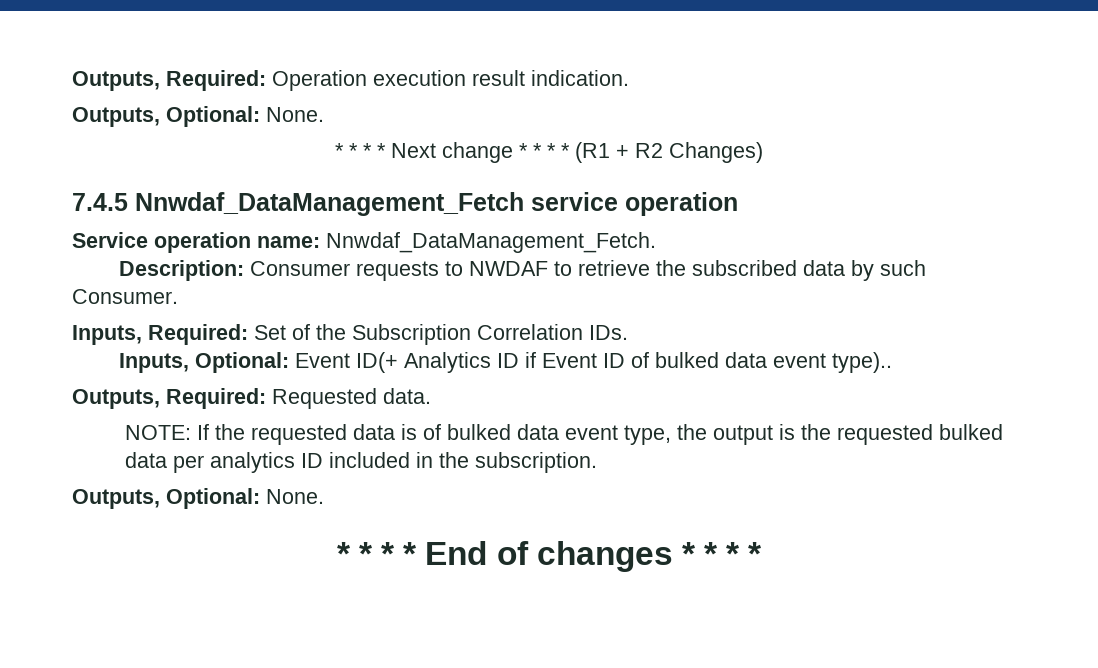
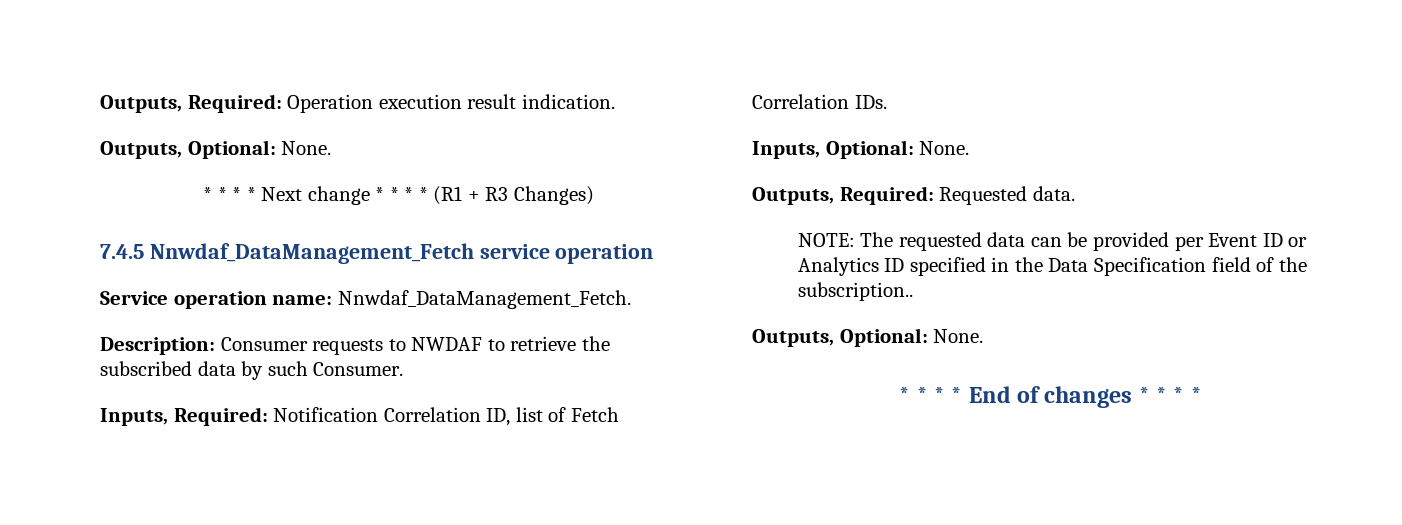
[635,143,663,158] R2 -> [485,187,509,201] R3
[254,324,628,345] [118,352,892,373] Set of the Subscription Correlation IDs. // Inputs, Optional: Event ID(+ Analytics ID if Event ID of bulked data event type).. -> [273,407,619,426] [752,94,887,109] [752,140,970,159] Notification Correlation ID, list of Fetch Correlation IDs. // Inputs, Optional: None.
[197,424,1004,445] [125,452,598,473] If the requested data is of bulked data event type, the output is the requested bulked data per analytics ID included in the subscription. -> [860,232,1308,251] [797,257,1307,276] [797,282,913,301] The requested data can be provided per Event ID or Analytics ID specified in the Data Specification field of the subscription..

